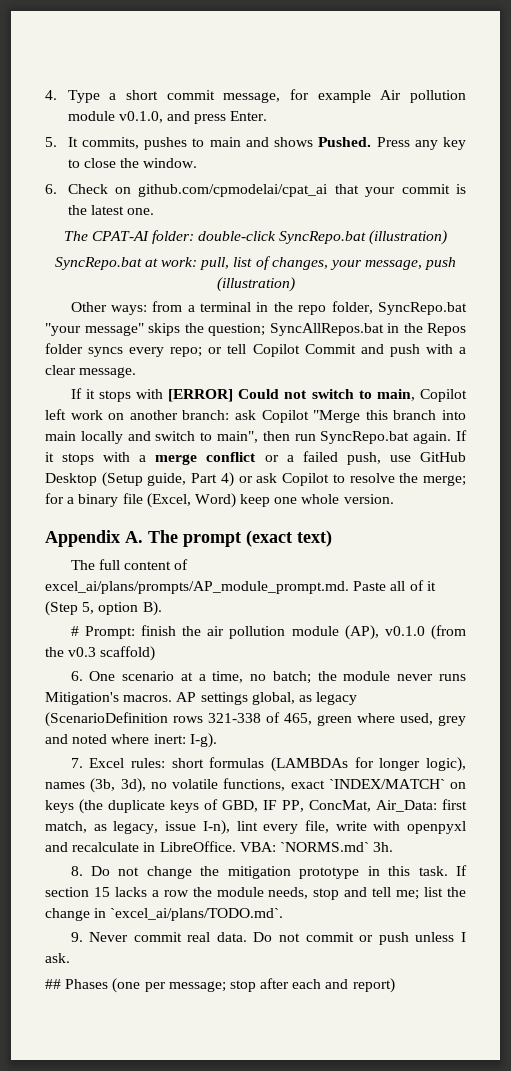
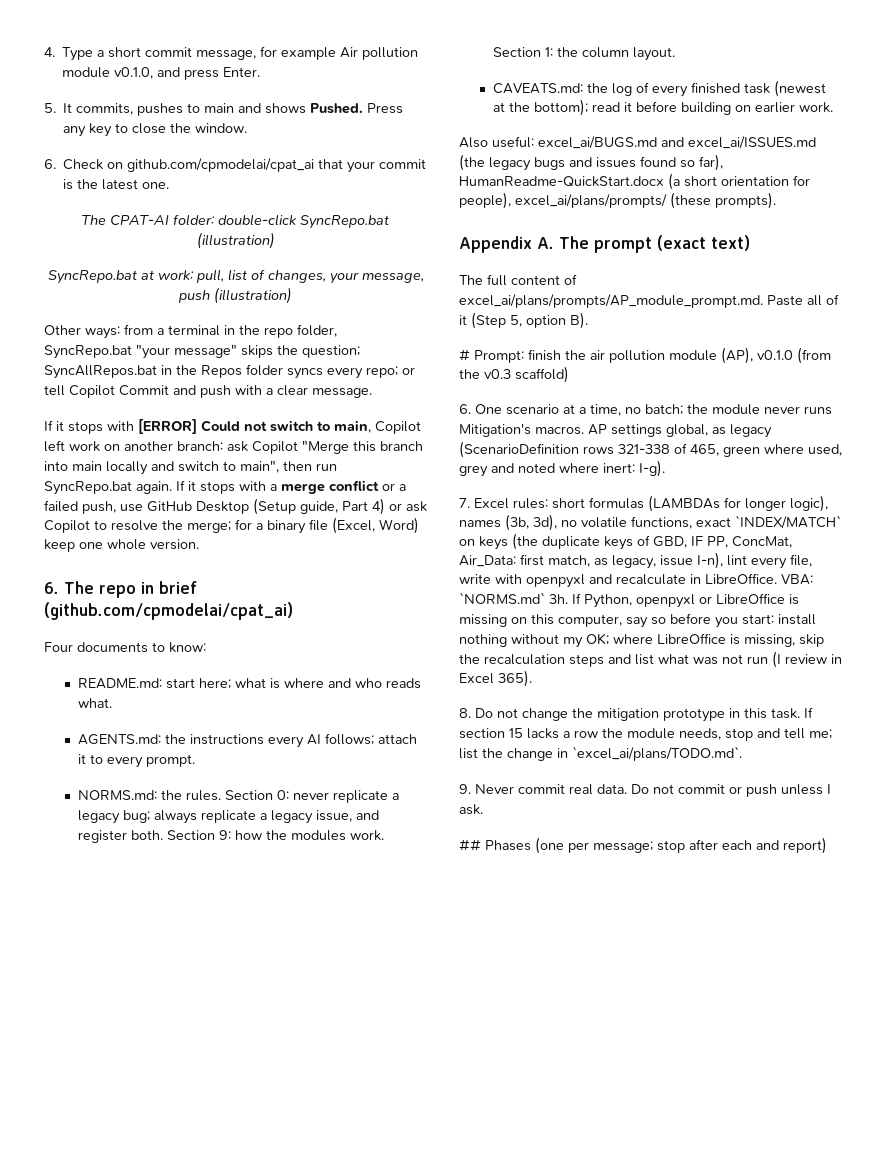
(394, 499) none -> [44,581,197,598] [44,602,293,620] [44,642,206,653] [78,678,422,689] [78,698,113,708] [78,733,418,748] [78,754,196,768] [78,790,400,803] [78,810,380,824] [78,830,385,843] [493,47,676,61] [493,80,827,97] [493,99,834,116] [459,136,816,149] [459,154,723,171] [459,173,810,190] [459,192,776,209] // 6. The repo in brief (github.com/cpmodelai/cpat_ai) // Four documents to know: // README.md: start here; what is where and who reads what. // AGENTS.md: the instructions every AI follows; attach it to every prompt. // NORMS.md: the rules. Section 0: never replicate a legacy bug; always replicate a legacy issue, and register both. Section 9: how the modules work. Section 1: the column layout. // CAVEATS.md: the log of every finished task (newest at the bottom); read it before building on earlier work. // Also useful: excel_ai/BUGS.md and excel_ai/ISSUES.md (the legacy bugs and issues found so far), HumanReadme-QuickStart.docx (a short orientation for people), excel_ai/plans/prompts/ (these prompts).
(394, 847) none -> [572,593,799,608] [459,613,816,628] [459,633,824,648] [459,651,842,668] [459,670,532,687] If Python, openpyxl or LibreOffice is missing on this computer, say so before you start: install nothing without my OK; where LibreOffice is missing, skip the recalculation steps and list what was not run (I review in Excel 365).

